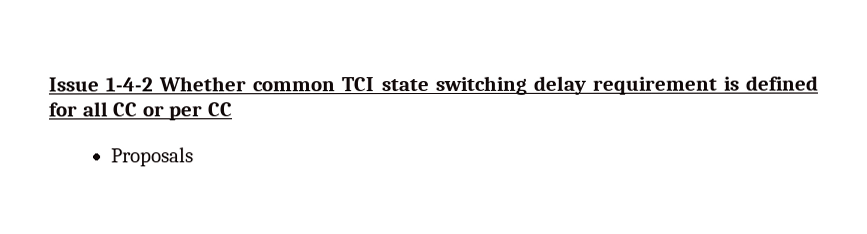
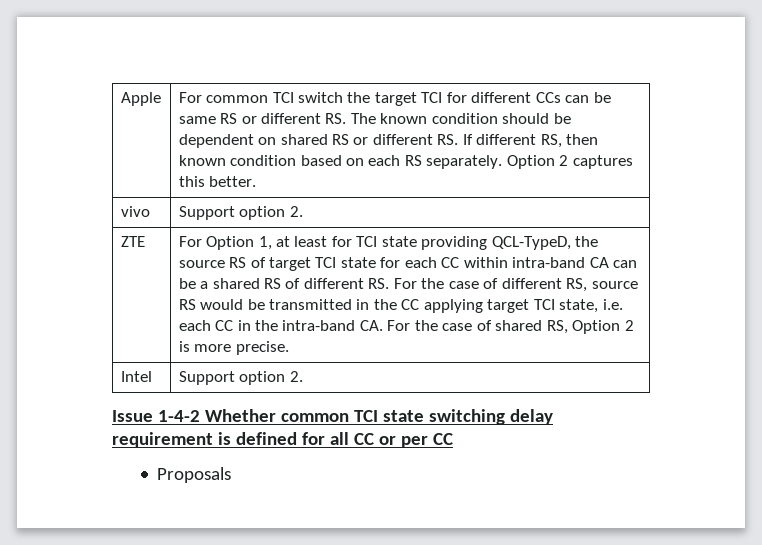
(48, 84) none -> [120,92,161,106] [178,92,611,106] [178,113,571,124] [178,134,599,148] [178,155,633,169] [178,176,257,187] [120,206,150,217] [178,206,303,220] [120,236,145,247] [178,236,599,250] [178,257,638,271] [178,278,638,292] [178,299,623,313] [178,320,634,334] [178,341,289,355] [120,371,152,382] [178,371,303,385] Apple | For common TCI switch the target TCI for different CCs can be same RS or different RS. The known condition should be dependent on shared RS or different RS. If different RS, then known condition based on each RS separately. Option 2 captures this better. // vivo | Support option 2. // ZTE | For Option 1, at least for TCI state providing QCL-TypeD, the source RS of target TCI state for each CC within intra-band CA can be a shared RS of different RS. For the case of different RS, source RS would be transmitted in the CC applying target TCI state, i.e. each CC in the intra-band CA. For the case of shared RS, Option 2 is more precise. // Intel | Support option 2. //

